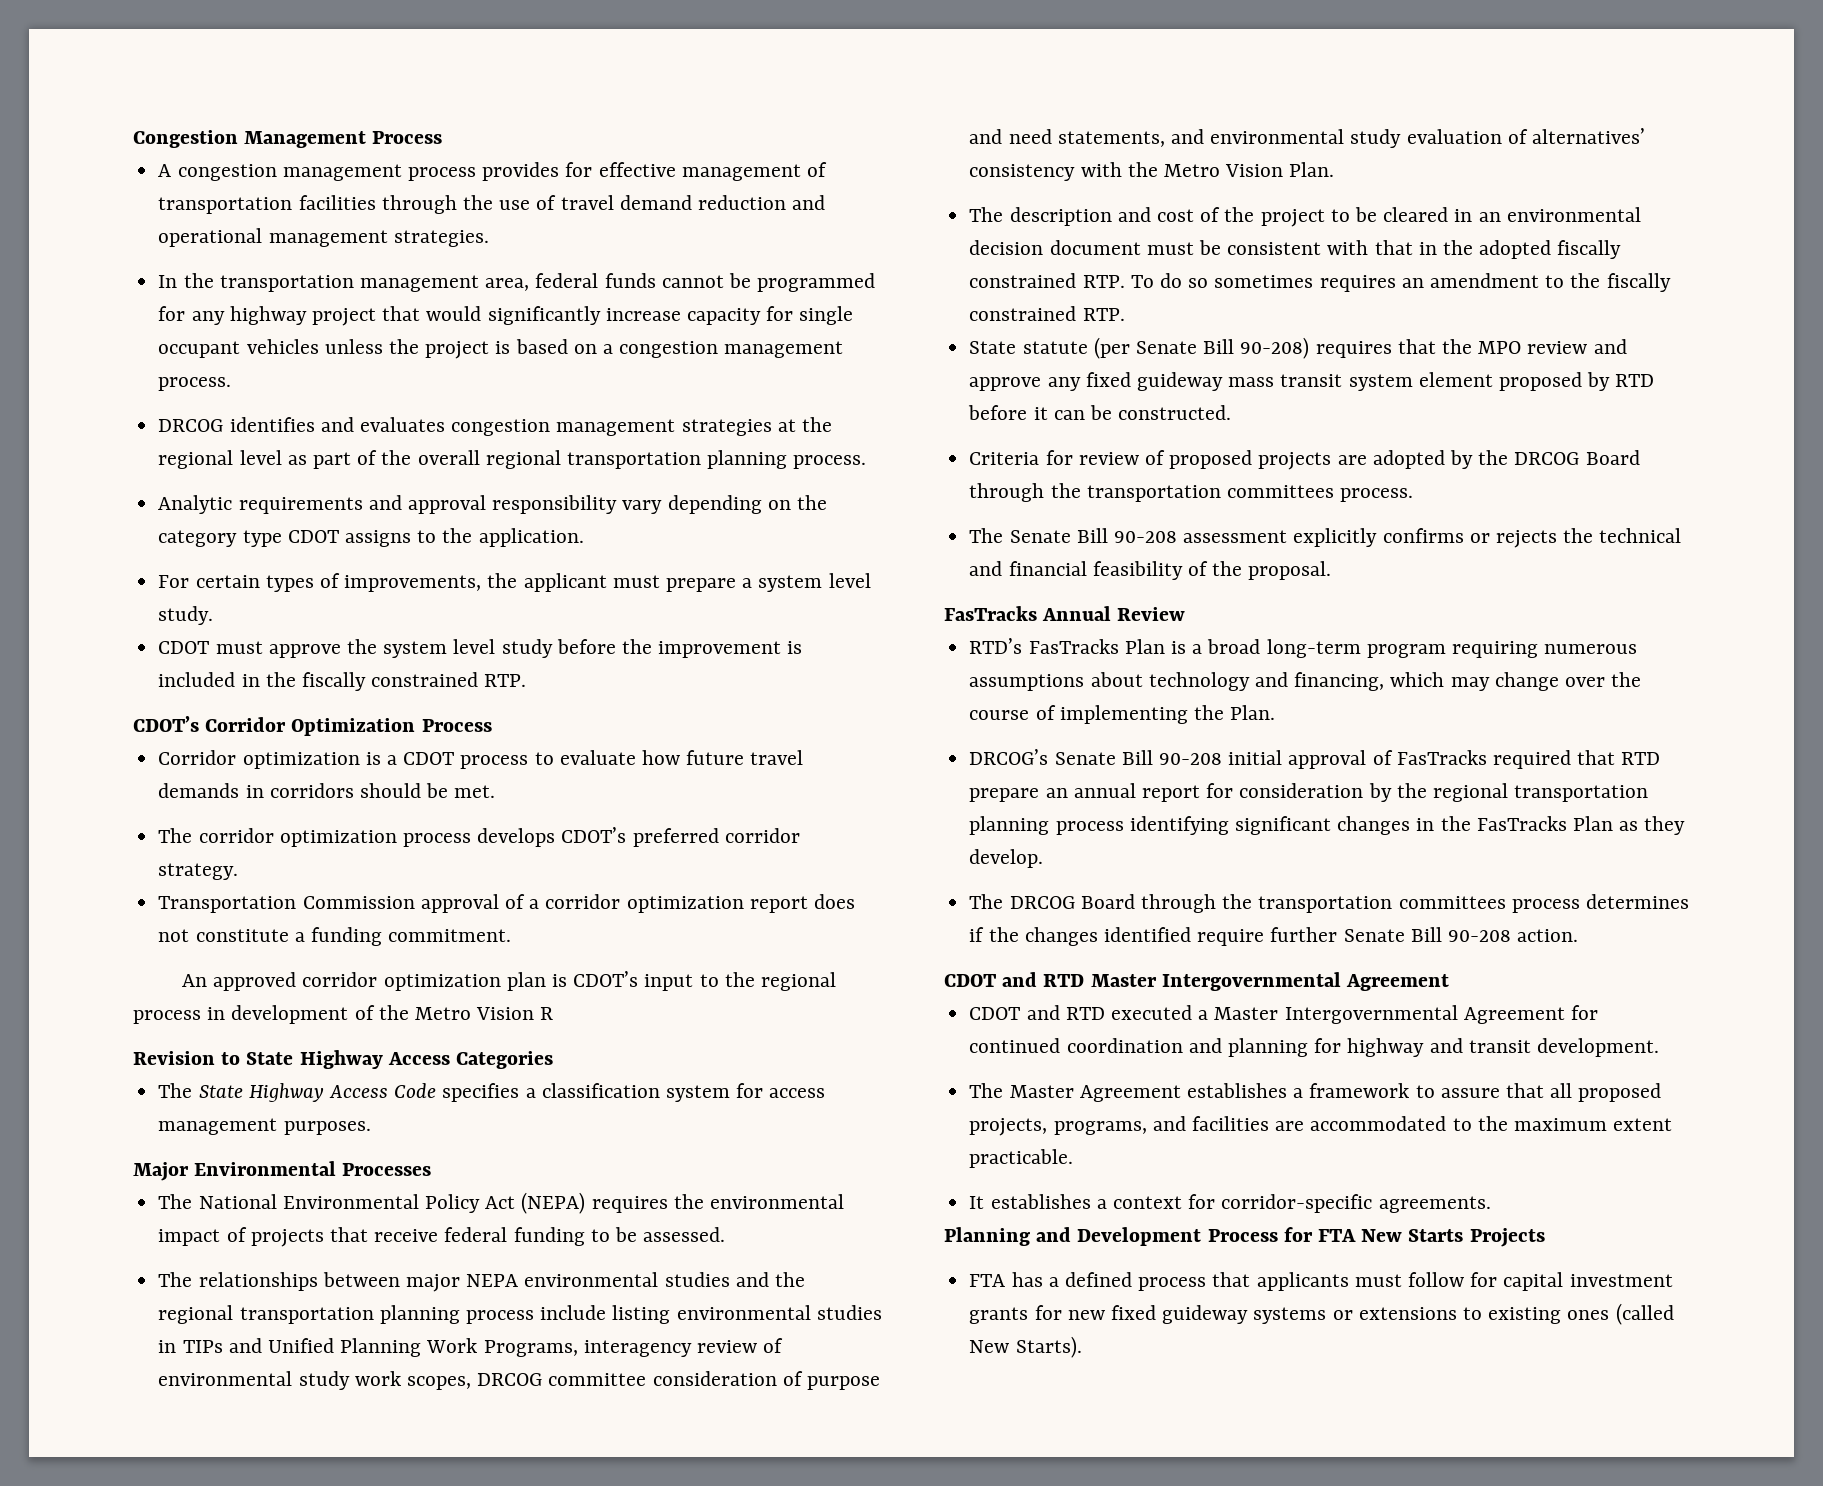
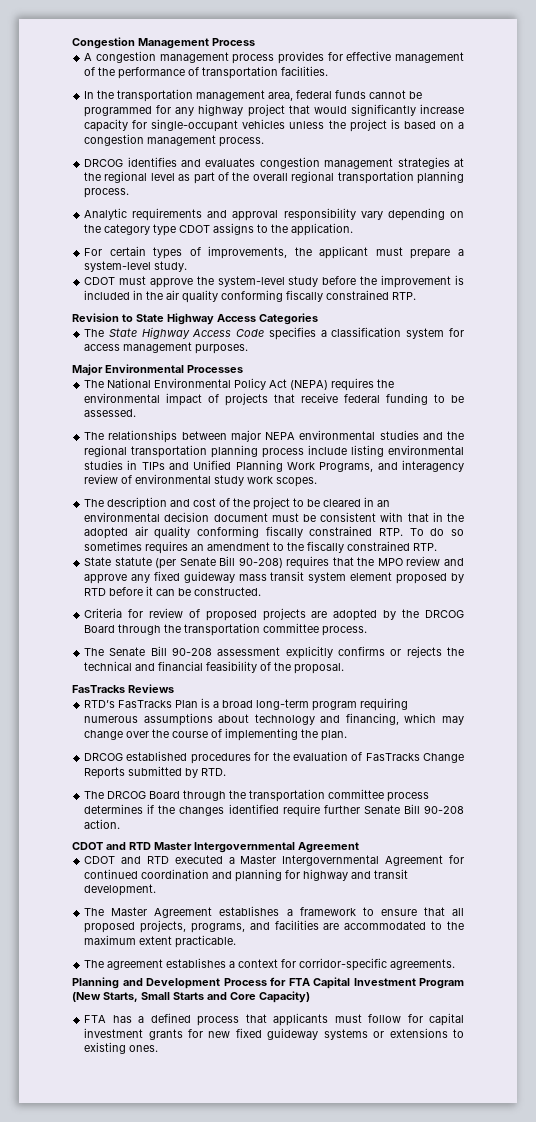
[158,195,826,214] [158,228,489,247] transportation facilities through the use of travel demand reduction and operational management strategies. -> [98,66,329,79] the performance of transportation facilities.
[799,306,854,325] [158,341,241,358] single occupant -> [151,119,239,132] single-occupant
[758,573,871,592] system level -> [84,261,152,272] system-level
[383,639,496,658] system level -> [217,276,285,287] system-level
[301,672,527,691] [133,716,492,736] [158,750,804,769] [158,783,496,798] [158,827,800,847] [158,863,239,880] [158,894,855,913] [158,927,512,946] [181,971,837,991] [133,1005,554,1024] fiscally constrained RTP. // CDOT’s Corridor Optimization Process // Corridor optimization is a CDOT process to evaluate how future travel demands in corridors should be met. // The corridor optimization process develops CDOT’s preferred corridor strategy. // Transportation Commission approval of a corridor optimization report does not constitute a funding commitment. // An approved corridor optimization plan is CDOT’s input to the regional process in development of the Metro Vision R -> [166,290,417,303] air quality conforming fiscally constrained RTP.
(578, 1348) none -> [377,462,398,470] and
[406,1371,880,1390] [969,128,1645,148] [969,162,1335,181] scopes, DRCOG committee consideration of purpose and need statements, and environmental study evaluation of alternatives’ consistency with the Metro Vision Plan. -> [276,477,318,487] scopes.
(1552, 249) none -> [134,526,260,539] air quality conforming
[1226,485,1334,498] committees -> [263,623,320,633] committee
[1042,606,1186,621] Annual Review -> [128,684,174,693] Reviews
[1230,705,1276,720] [969,749,1661,769] [969,783,1649,802] [969,816,1686,835] [969,849,1044,868] Plan. // DRCOG’s Senate Bill 90-208 initial approval of FasTracks required that RTD prepare an annual report for consideration by the regional transportation planning process identifying significant changes in the FasTracks Plan as they develop. -> [321,730,348,741] [84,751,465,764] [84,766,227,779] plan. // DRCOG established procedures for the evaluation of FasTracks Change Reports submitted by RTD.
[1398,896,1506,909] committees -> [328,789,385,799] committee
[1440,1088,1500,1098] assure -> [380,909,417,916] ensure
[969,1196,985,1209] It -> [84,959,164,970] The agreement
[1361,1228,1545,1247] New Starts Projects -> [313,977,464,989] [72,991,310,1003] Capital Investment Program (New Starts, Small Starts and Core Capacity)
[1567,1303,1674,1325] [969,1336,1082,1358] ones (called New Starts). -> [129,1045,159,1052] ones.

